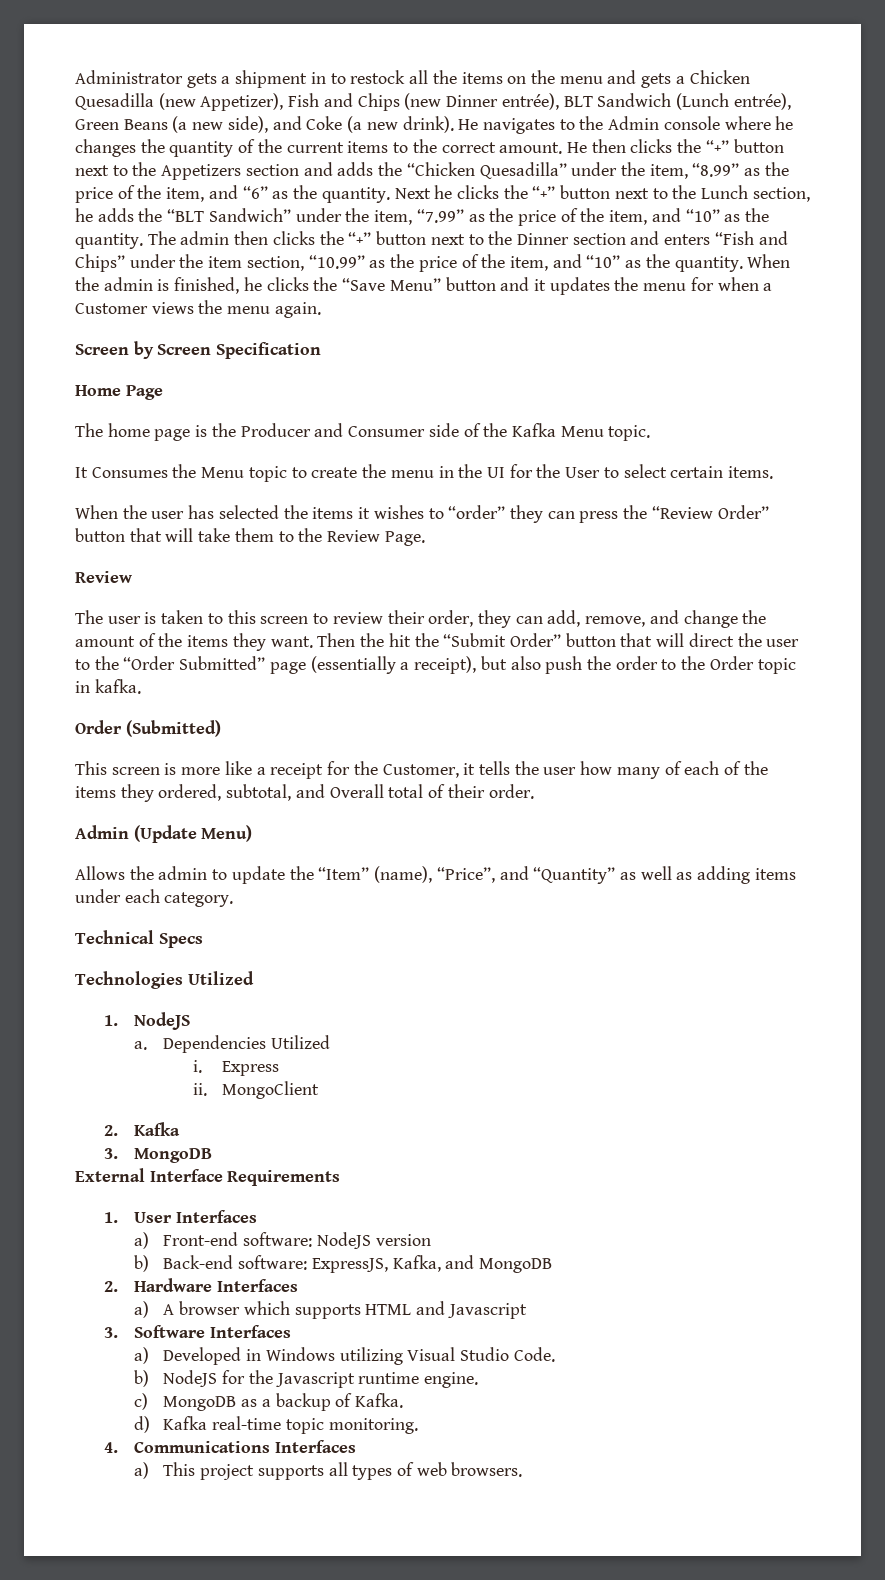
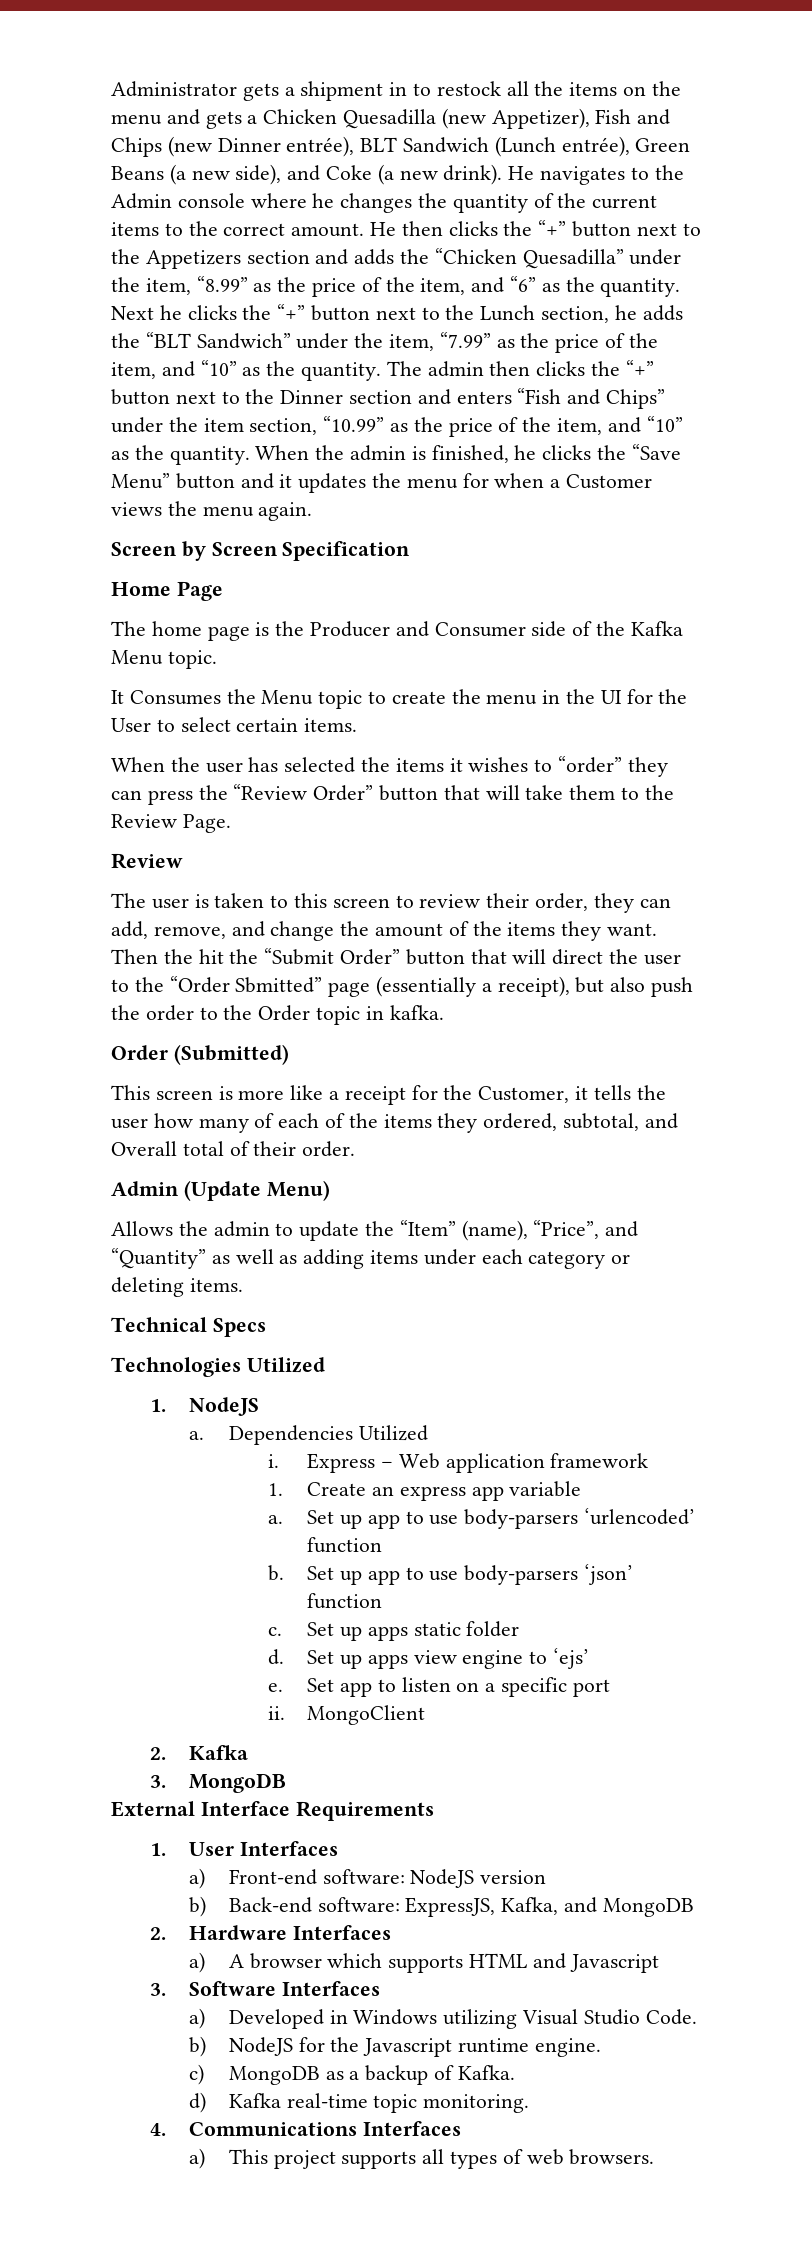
[179,656,266,670] Submitted” -> [235,977,323,993] Sbmitted”
[164,892,234,907] category. -> [528,1251,631,1269] [111,1277,243,1297] category or deleting items.
(280, 1068) none -> [380,1453,649,1473] [267,1481,582,1501] [267,1508,696,1529] [307,1537,383,1553] [267,1564,634,1585] [307,1593,383,1609] [267,1621,520,1641] [267,1648,590,1669] [267,1677,610,1697] – Web application framework // 1. Create an express app variable // a. Set up app to use body-parsers ‘urlencoded’ function // b. Set up app to use body-parsers ‘json’ function // c. Set up apps static folder // d. Set up apps view engine to ‘ejs’ // e. Set app to listen on a specific port

